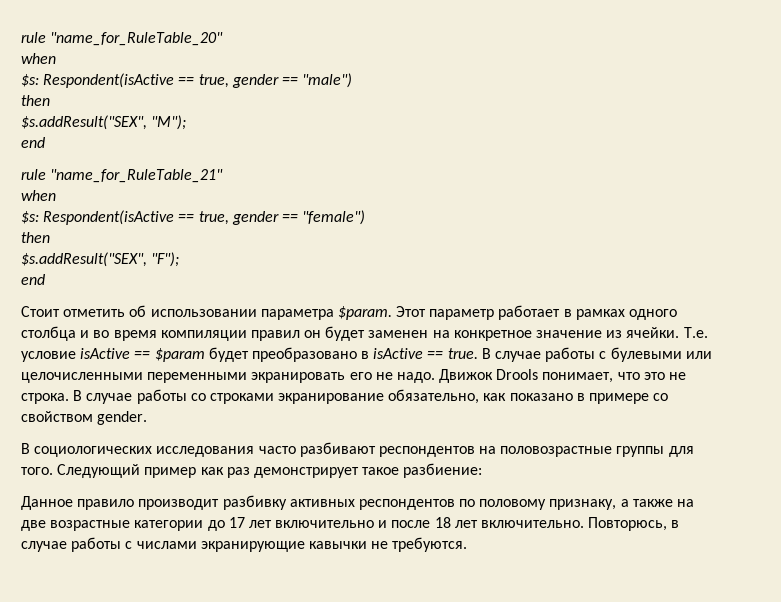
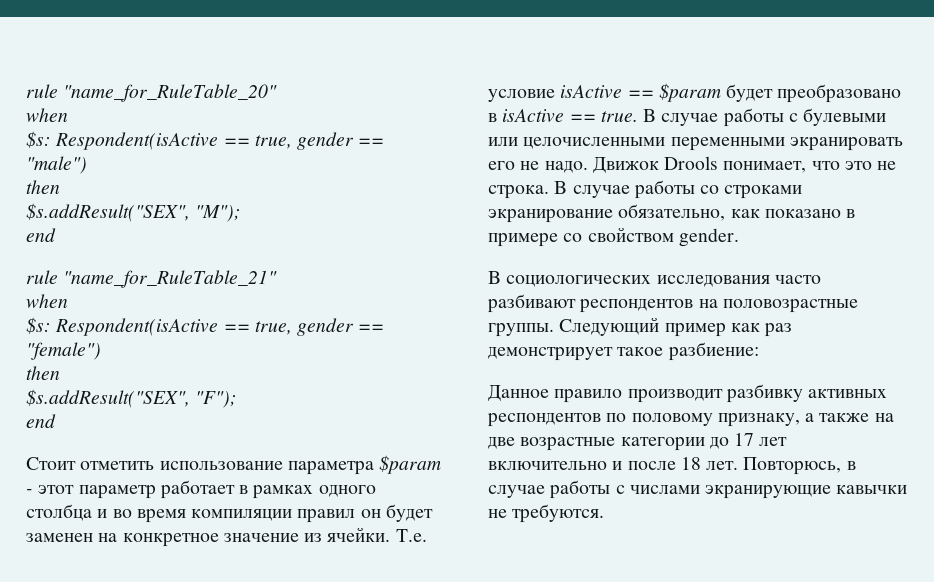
[129,305,427,320] об использовании параметра $param. Этот -> [159,455,442,475] [26,485,75,494] использование параметра $param - этот
[616,446,694,457] [21,467,53,475] группы для того. -> [488,323,554,337] группы.
[454,520,585,528] лет включительно. -> [706,461,739,470] лет.

